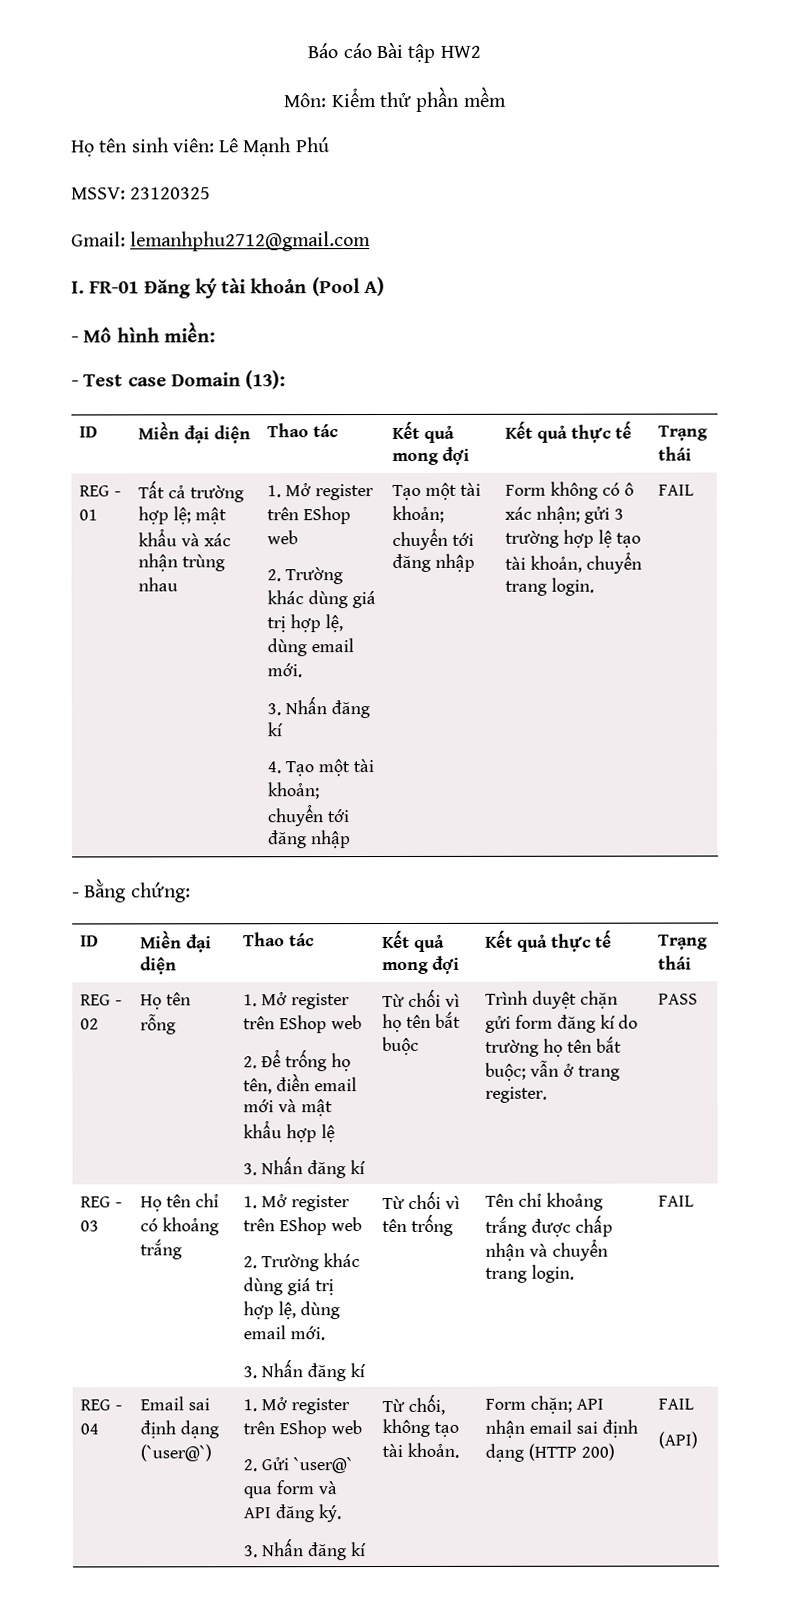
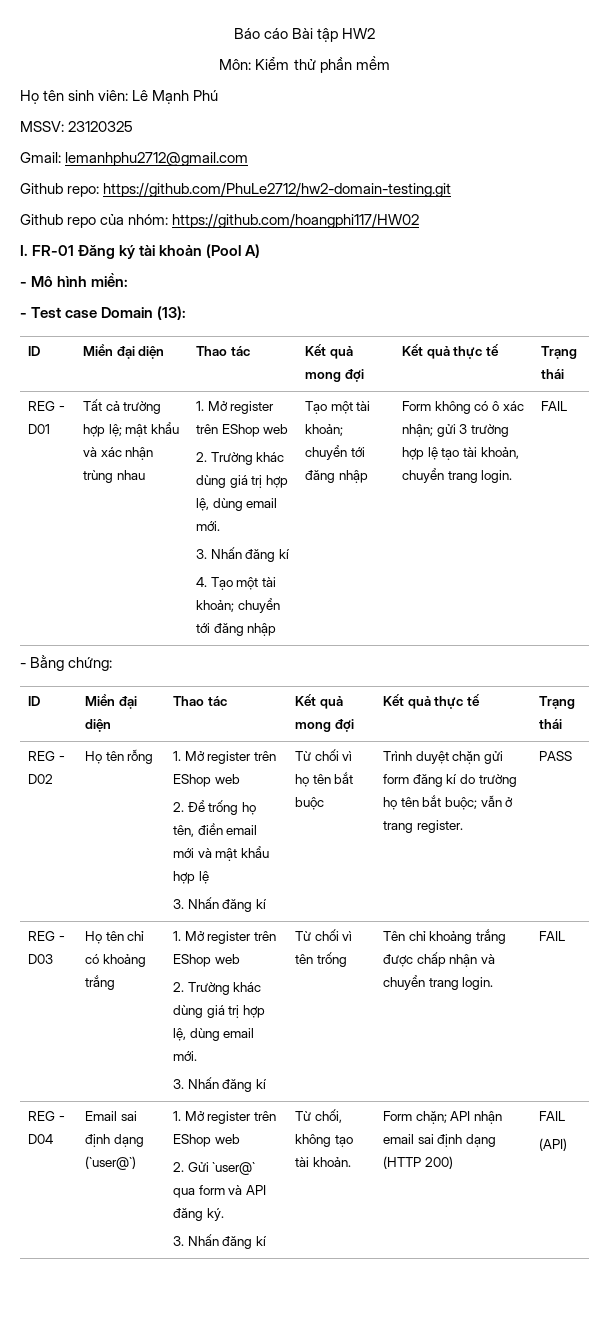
(372, 241) none -> [20,182,452,197] [20,213,420,228] // Github repo: https://github.com/PhuLe2712/hw2-domain-testing.git // Github repo của nhóm: https://github.com/hoangphi117/HW02
[79,509,99,521] 01 -> [28,424,51,434] D01
[80,1018,100,1030] 02 -> [28,774,54,784] D02
[80,1220,100,1232] 03 -> [28,954,54,964] D03
[80,1423,100,1435] 04 -> [28,1134,54,1144] D04

